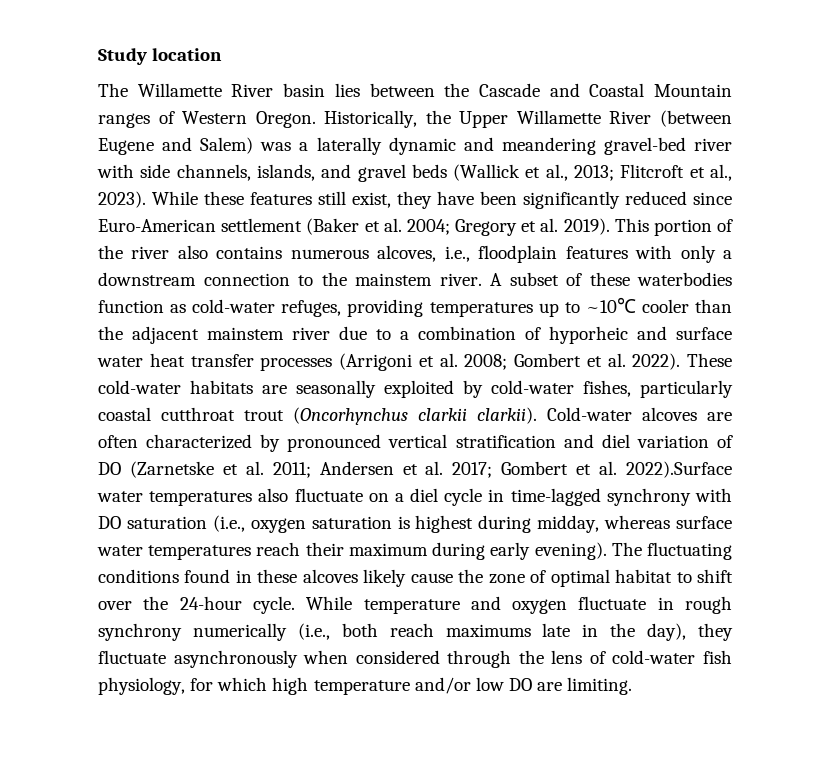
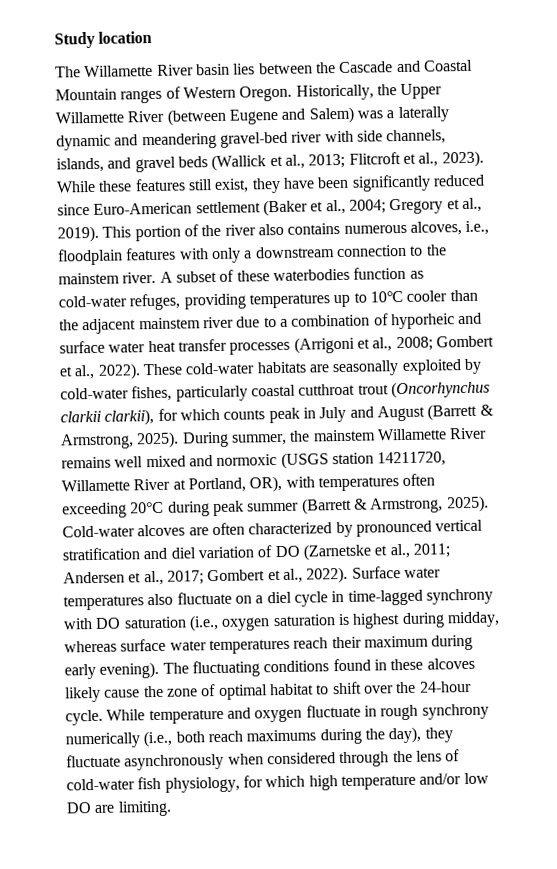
[383,218,402,232] al. -> [325,199,346,215] al.,
[540,218,559,232] al. -> [461,197,482,213] al.,
[585,297,636,313] ~10℃ -> [369,290,403,303] 10℃
[439,353,458,367] al. -> [372,337,393,352] al.,
[607,353,626,367] al. -> [74,364,96,380] al.,
[477,407,537,424] clarkii). -> [104,403,494,426] [60,427,488,450] [61,451,447,469] [61,473,436,493] [62,495,489,519] clarkii), for which counts peak in July and August (Barrett & Armstrong, 2025). During summer, the mainstem Willamette River remains well mixed and normoxic (USGS station 14211720, Willamette River at Portland, OR), with temperatures often exceeding 20°C during peak summer (Barrett & Armstrong, 2025).
[245,461,264,475] al. -> [389,543,410,559] al.,
[425,461,444,475] al. -> [143,570,164,586] al.,
[599,461,733,478] al. 2022).Surface -> [282,566,401,584] al., 2022). Surface
[542,623,599,637] late in -> [319,728,362,745] during

